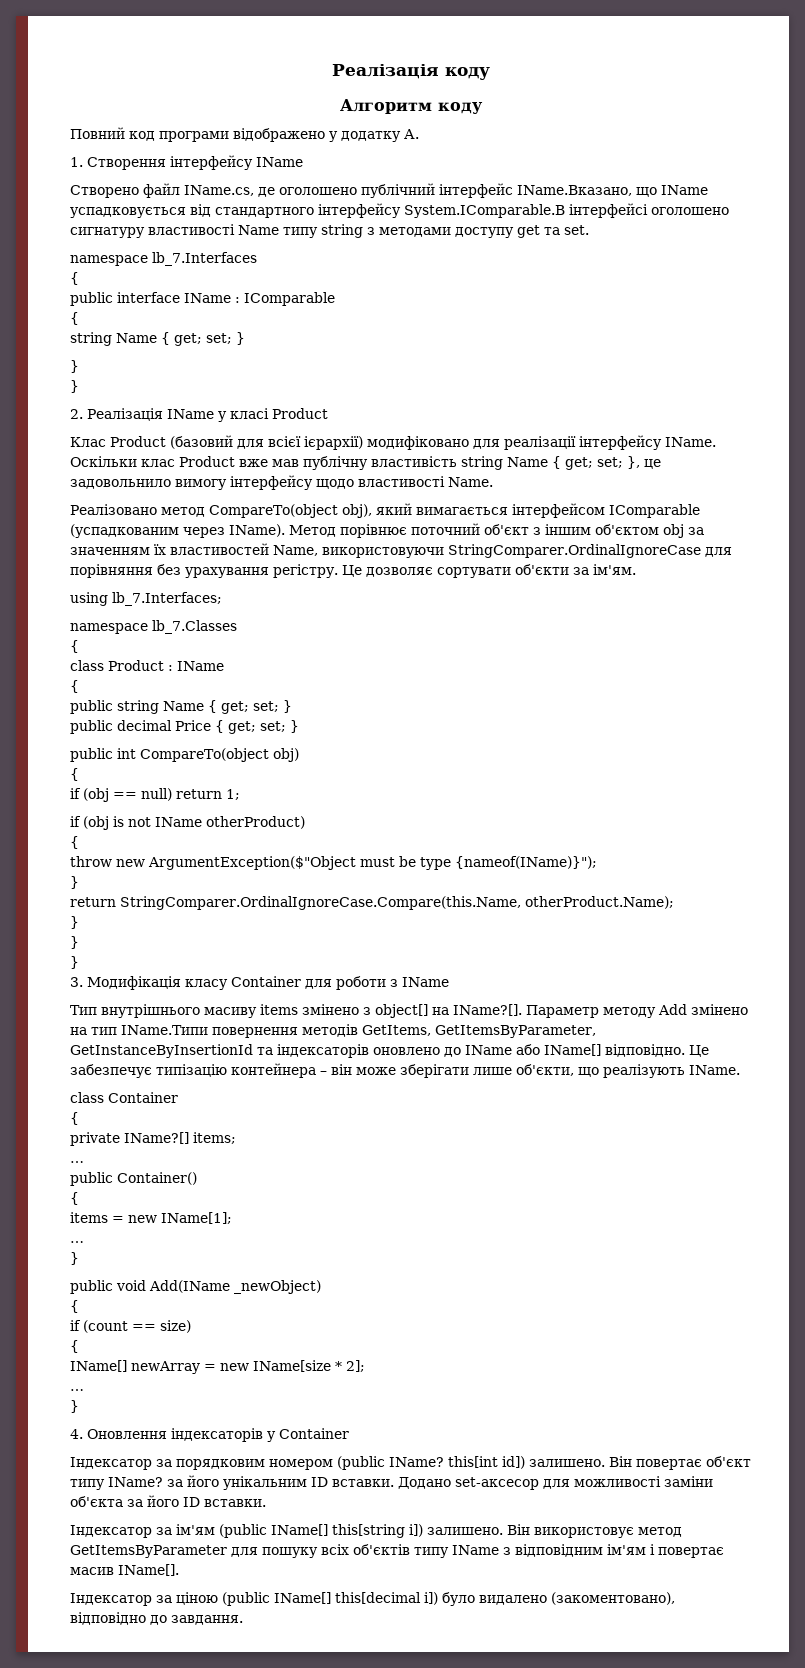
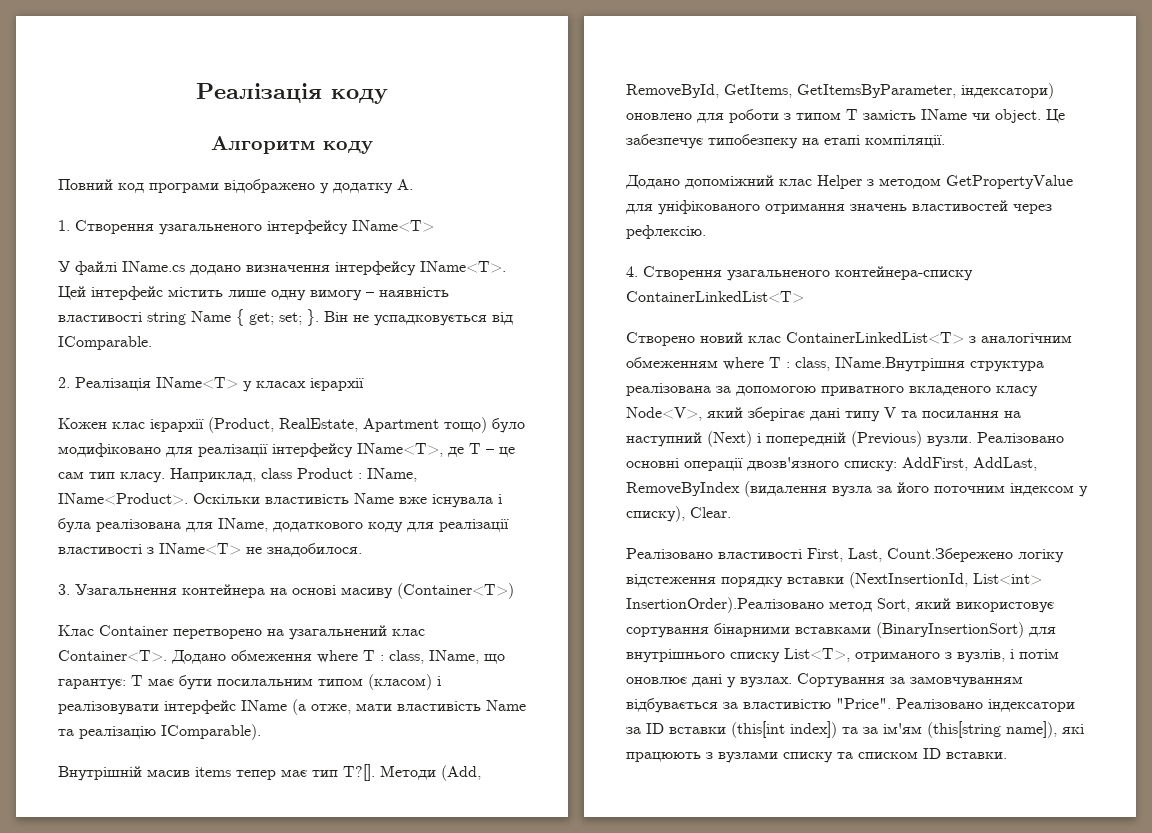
[170,155,303,170] [70,183,708,198] [70,203,729,218] [70,224,589,238] [70,252,257,266] [70,272,79,285] [70,292,335,306] [70,312,79,325] [70,332,245,346] [70,360,79,373] [70,380,79,393] [70,408,328,422] [70,435,716,450] [70,456,661,470] [70,475,493,490] [70,503,700,518] [70,523,704,538] [70,543,732,558] [70,564,636,578] [70,592,222,606] [70,620,237,634] [70,640,79,653] [70,660,224,671] [70,680,79,693] [70,700,292,714] [70,720,299,734] [70,748,299,762] [70,768,79,781] [70,788,240,802] [70,816,305,830] [70,836,79,849] [70,856,597,870] [70,876,79,889] [70,896,674,910] [70,916,79,929] [70,936,79,949] [70,956,79,969] [70,976,449,990] [70,1004,748,1018] [70,1024,596,1038] [70,1044,709,1058] [70,1063,740,1078] [70,1092,178,1103] [70,1112,79,1125] [70,1132,236,1146] [70,1161,84,1163] [70,1172,197,1186] [70,1192,79,1205] [70,1212,232,1224] [70,1241,84,1243] [70,1252,79,1265] [70,1280,321,1294] [70,1300,79,1313] [70,1320,191,1333] [70,1340,79,1353] [70,1360,365,1374] [70,1389,84,1391] [70,1400,79,1413] [70,1428,349,1442] [70,1456,751,1470] [70,1475,713,1490] [70,1495,266,1507] [70,1524,682,1538] [70,1544,724,1558] [70,1564,179,1576] [70,1592,675,1606] [70,1612,243,1625] інтерфейсу IName // Створено файл IName.cs, де оголошено публічний інтерфейс IName.Вказано, що IName успадковується від стандартного інтерфейсу System.IComparable.В інтерфейсі оголошено сигнатуру властивості Name типу string з методами доступу get та set. // namespace lb_7.Interfaces // { // public interface IName : IComparable // { // string Name { get; set; } // } // } // 2. Реалізація IName у класі Product // Клас Product (базовий для всієї ієрархії) модифіковано для реалізації інтерфейсу IName. Оскільки клас Product вже мав публічну властивість string Name { get; set; }, це задовольнило вимогу інтерфейсу щодо властивості Name. // Реалізовано метод CompareTo(object obj), який вимагається інтерфейсом IComparable (успадкованим через IName). Метод порівнює поточний об'єкт з іншим об'єктом obj за значенням їх властивостей Name, використовуючи StringComparer.OrdinalIgnoreCase для порівняння без урахування регістру. Це дозволяє сортувати об'єкти за ім'ям. // using lb_7.Interfaces; // namespace lb_7.Classes // { // class Product : IName // { // public string Name { get; set; } // public decimal Price { get; set; } // public int CompareTo(object obj) // { // if (obj == null) return 1; // if (obj is not IName otherProduct) // { // throw new ArgumentException($"Object must be type {nameof(IName)}"); // } // return StringComparer.OrdinalIgnoreCase.Compare(this.Name, otherProduct.Name); // } // } // } // 3. Модифікація класу Container для роботи з IName // Тип внутрішнього масиву items змінено з object[] на IName?[]. Параметр методу Add змінено на тип IName.Типи повернення методів GetItems, GetItemsByParameter, GetInstanceByInsertionId та індексаторів оновлено до IName або IName[] відповідно. Це забезпечує типізацію контейнера – він може зберігати лише об'єкти, що реалізують IName. // class Container // { // private IName?[] items; // … // public Container() // { // items = new IName[1]; // … // } // public void Add(IName _newObject) // { // if (count == size) // { // IName[] newArray = new IName[size * 2]; // … // } // 4. Оновлення індексаторів у Container // Індексатор за порядковим номером (public IName? this[int id]) залишено. Він повертає об'єкт типу IName? за його унікальним ID вставки. Додано set-аксесор для можливості заміни об'єкта за його ID вставки. // Індексатор за ім'ям (public IName[] this[string i]) залишено. Він використовує метод GetItemsByParameter для пошуку всіх об'єктів типу IName з відповідним ім'ям і повертає масив IName[]. // Індексатор за ціною (public IName[] this[decimal i]) було видалено (закоментовано), відповідно до завдання. -> [159,220,434,235] [58,261,506,276] [58,286,449,301] [58,309,513,326] [58,336,152,350] [58,377,364,392] [58,417,525,433] [58,443,515,458] [58,468,417,483] [58,493,502,508] [58,518,509,533] [58,543,362,557] [58,583,514,599] [58,625,425,640] [58,650,505,664] [58,674,441,690] [58,699,526,715] [58,724,261,740] [58,764,481,781] [626,83,1054,99] [626,109,1065,123] [626,134,945,149] [625,175,1073,189] [626,200,1052,215] [626,225,706,239] [626,266,973,281] [626,291,804,303] [626,332,1072,346] [626,357,1044,372] [626,383,1038,397] [626,407,1021,422] [626,431,1064,447] [626,457,1037,472] [626,481,1088,497] [626,506,731,522] [626,548,1064,563] [626,572,1042,588] [626,597,1054,613] [626,622,1056,638] [626,648,1059,663] [626,673,1023,688] [626,698,1075,713] [626,721,1084,738] [626,748,1007,763] узагальненого інтерфейсу IName<T> // У файлі IName.cs додано визначення інтерфейсу IName<T>. Цей інтерфейс містить лише одну вимогу – наявність властивості string Name { get; set; }. Він не успадковується від IComparable. // 2. Реалізація IName<T> у класах ієрархії // Кожен клас ієрархії (Product, RealEstate, Apartment тощо) було модифіковано для реалізації інтерфейсу IName<T>, де T – це сам тип класу. Наприклад, class Product : IName, IName<Product>. Оскільки властивість Name вже існувала і була реалізована для IName, додаткового коду для реалізації властивості з IName<T> не знадобилося. // 3. Узагальнення контейнера на основі масиву (Container<T>) // Клас Container перетворено на узагальнений клас Container<T>. Додано обмеження where T : class, IName, що гарантує: T має бути посилальним типом (класом) і реалізовувати інтерфейс IName (а отже, мати властивість Name та реалізацію IComparable). // Внутрішній масив items тепер має тип T?[]. Методи (Add, RemoveById, GetItems, GetItemsByParameter, індексатори) оновлено для роботи з типом T замість IName чи object. Це забезпечує типобезпеку на етапі компіляції. // Додано допоміжний клас Helper з методом GetPropertyValue для уніфікованого отримання значень властивостей через рефлексію. // 4. Створення узагальненого контейнера-списку ContainerLinkedList<T> // Створено новий клас ContainerLinkedList<T> з аналогічним обмеженням where T : class, IName.Внутрішня структура реалізована за допомогою приватного вкладеного класу Node<V>, який зберігає дані типу V та посилання на наступний (Next) і попередній (Previous) вузли. Реалізовано основні операції двозв'язного списку: AddFirst, AddLast, RemoveByIndex (видалення вузла за його поточним індексом у списку), Clear. // Реалізовано властивості First, Last, Count.Збережено логіку відстеження порядку вставки (NextInsertionId, List<int> InsertionOrder).Реалізовано метод Sort, який використовує сортування бінарними вставками (BinaryInsertionSort) для внутрішнього списку List<T>, отриманого з вузлів, і потім оновлює дані у вузлах. Сортування за замовчуванням відбувається за властивістю "Price". Реалізовано індексатори за ID вставки (this[int index]) та за ім'ям (this[string name]), які працюють з вузлами списку та списком ID вставки.

